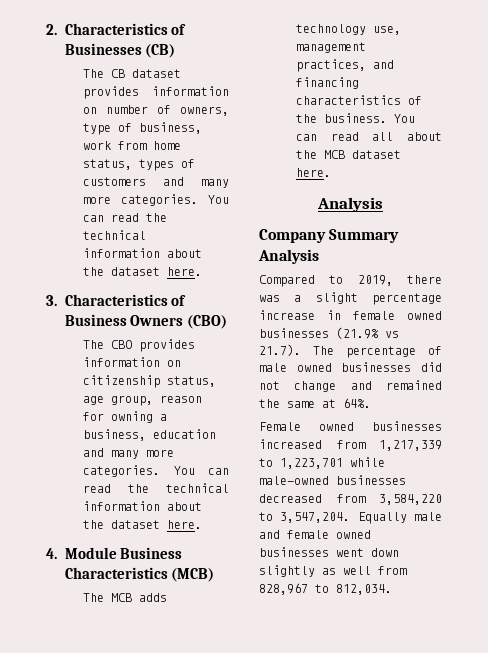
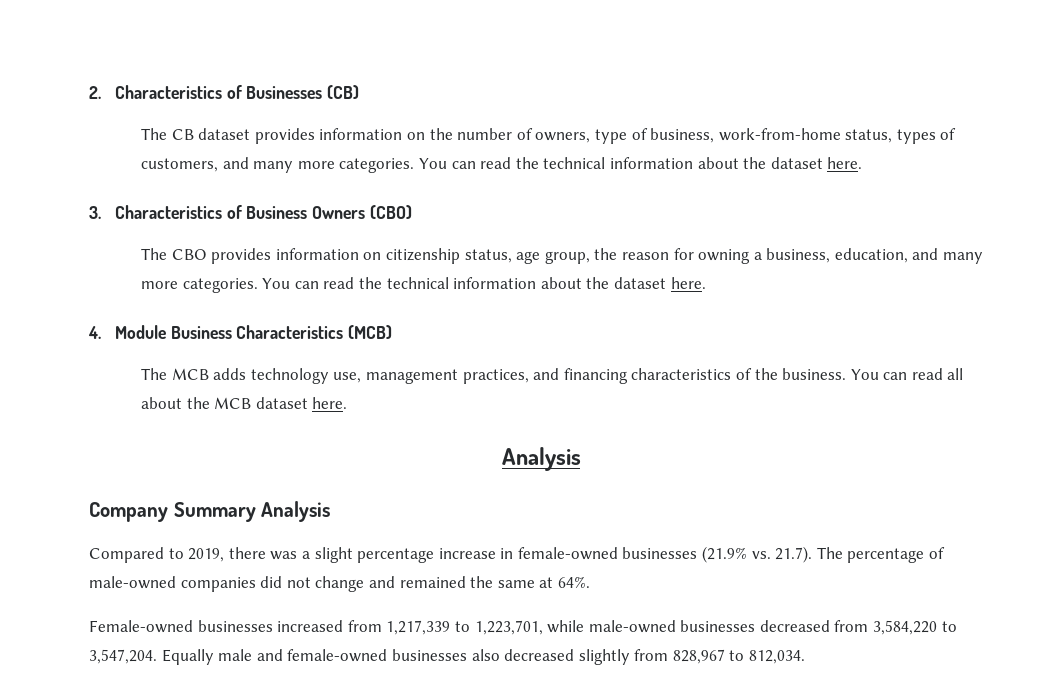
(98, 110) none -> [429,128,453,140] the
[83,141,182,150] work from home -> [718,128,841,141] work-from-home
[83,177,147,186] customers -> [141,158,219,172] customers,
(154, 400) none -> [594,248,618,260] the
[153,429,217,439] education -> [834,248,908,263] education,
[353,311,442,320] female owned -> [517,547,618,560] female-owned
[385,331,399,338] vs -> [751,551,771,559] vs.
[259,362,412,372] male owned businesses -> [89,576,256,592] male-owned companies
[259,422,354,431] Female owned -> [89,620,193,633] Female-owned
[280,458,343,469] 1,223,701 -> [474,620,543,635] 1,223,701,
[287,530,371,539] [259,547,399,557] [259,565,371,577] female owned businesses went down slightly as well -> [287,649,630,665] female-owned businesses also decreased slightly

